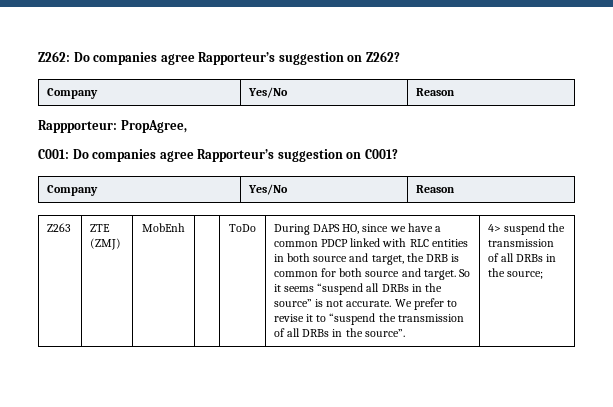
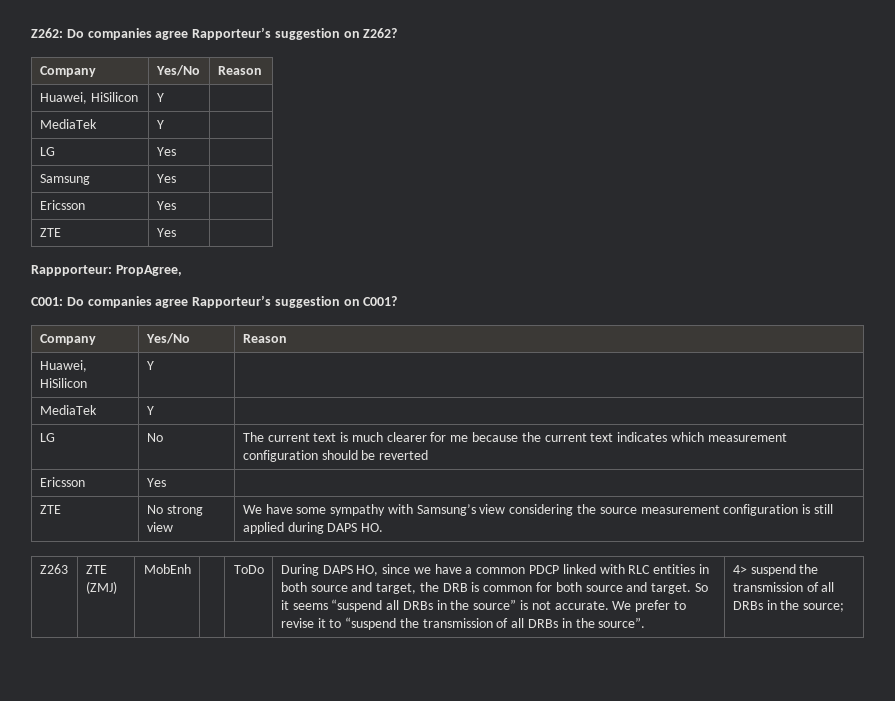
(456, 92) none -> [39,92,138,104] [156,93,164,102] [39,119,97,129] [156,120,164,129] [39,147,55,156] [156,147,176,156] [39,174,90,185] [156,174,176,183] [39,200,85,210] [156,201,176,210] [39,228,61,237] [156,228,176,237] // Huawei, HiSilicon | Y | // MediaTek | Y | // LG | Yes | // Samsung | Yes | // Ericsson | Yes | // ZTE | Yes |
(456, 189) none -> [39,360,87,372] [39,378,87,388] [146,361,154,370] [39,405,97,415] [146,406,154,415] [39,433,55,442] [146,433,163,442] [242,432,787,442] [242,450,429,462] [39,477,85,487] [146,478,166,487] [39,505,61,514] [146,505,203,516] [146,522,173,532] [242,504,833,516] [242,522,384,534] // Huawei, HiSilicon | Y | // MediaTek | Y | // LG | No | The current text is much clearer for me because the current text indicates which measurement configuration should be reverted // Ericsson | Yes | // ZTE | No strong view | We have some sympathy with Samsung’s view considering the source measurement configuration is still applied during DAPS HO.

